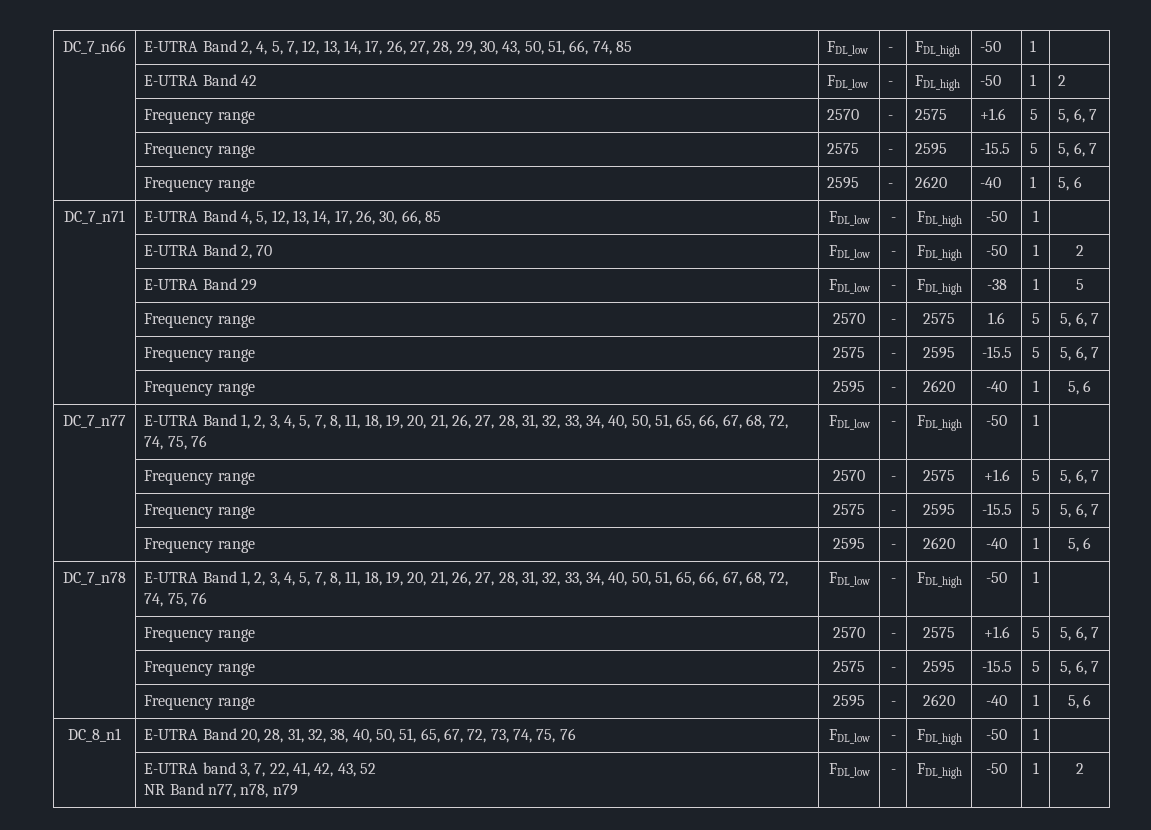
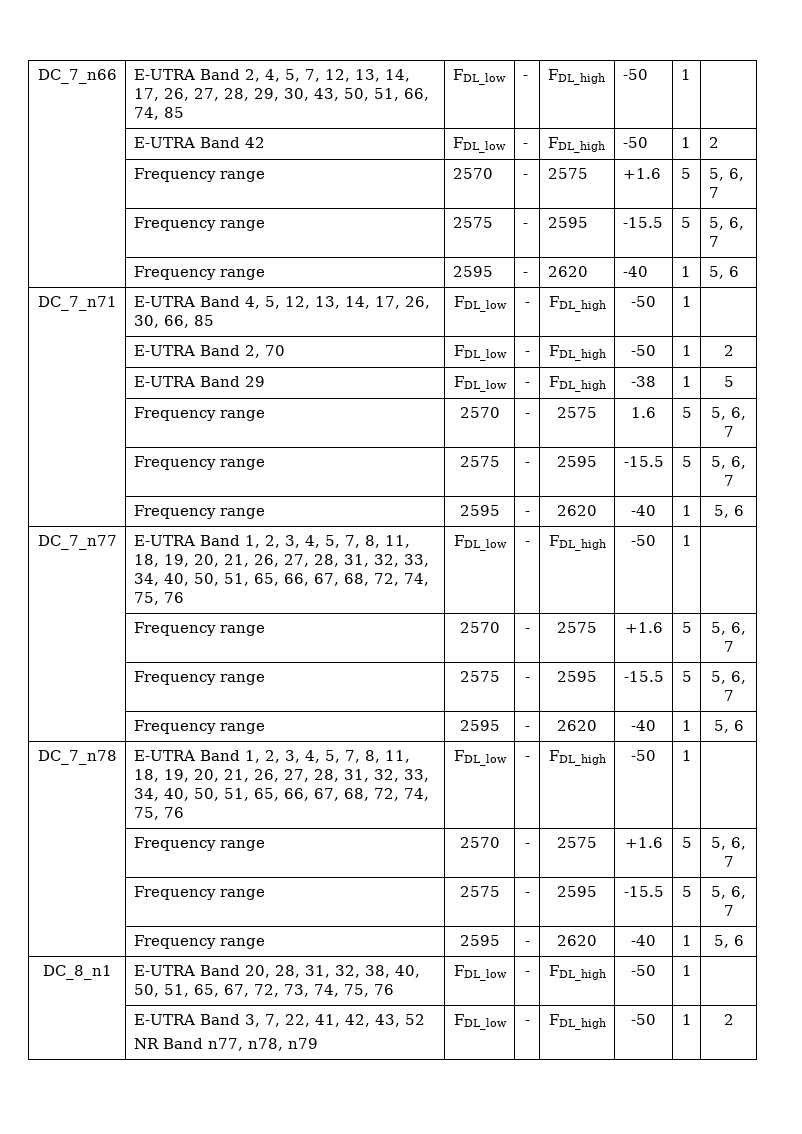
[202,762,236,774] band -> [199,1014,240,1025] Band

